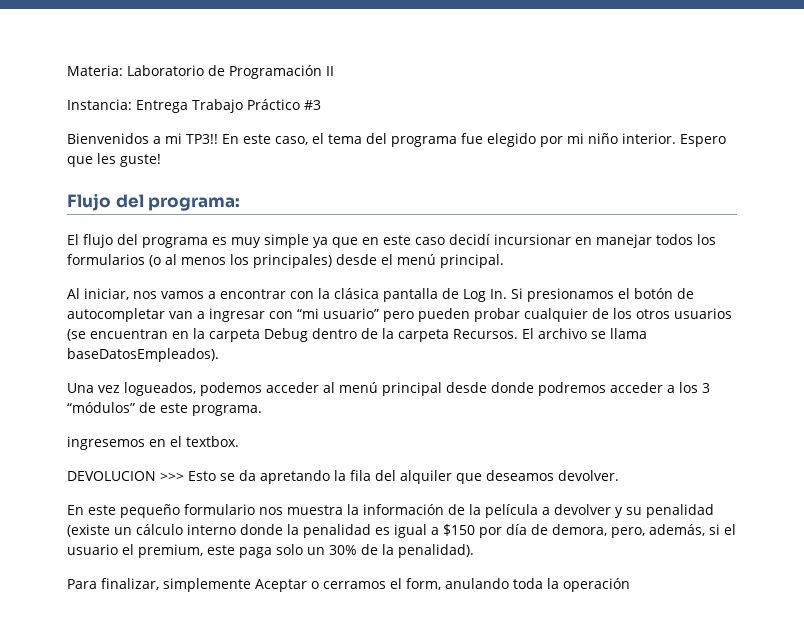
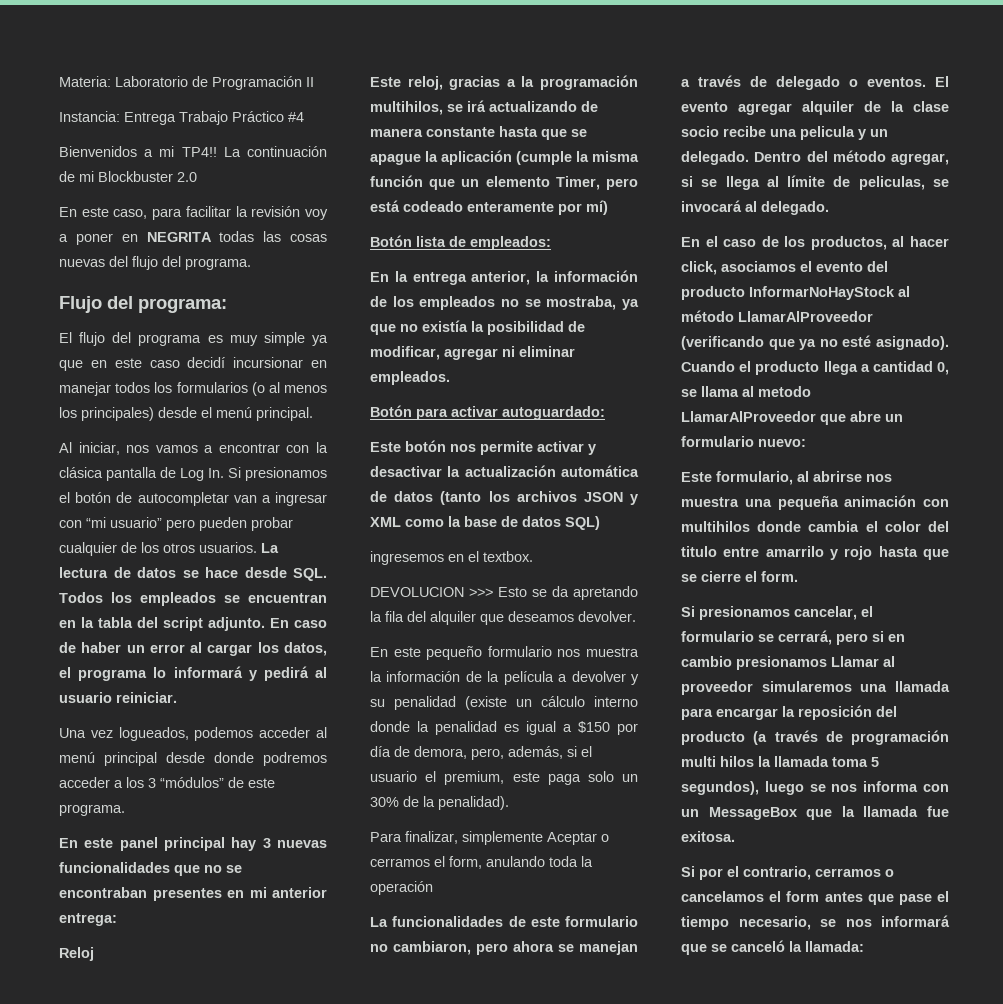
[304,100,321,110] #3 -> [288,112,304,122] #4
[186,133,726,147] [67,153,161,167] TP3!! En este caso, el tema del programa fue elegido por mi niño interior. Espero que les guste! -> [181,146,327,157] [59,171,197,182] [59,206,328,220] [59,231,327,245] [59,256,251,270] TP4!! La continuación de mi Blockbuster 2.0 // En este caso, para facilitar la revisión voy a poner en NEGRITA todas las cosas nuevas del flujo del programa.
[674,308,732,319] [67,328,647,342] [67,348,219,362] usuarios (se encuentran en la carpeta Debug dentro de la carpeta Recursos. El archivo se llama baseDatosEmpleados). -> [199,542,279,553] [59,567,327,581] [59,592,327,606] [59,617,327,631] [59,642,327,656] [59,666,327,681] [59,692,177,703] usuarios. La lectura de datos se hace desde SQL. Todos los empleados se encuentran en la tabla del script adjunto. En caso de haber un error al cargar los datos, el programa lo informará y pedirá al usuario reiniciar.
(262, 410) none -> [59,837,327,851] [59,862,242,876] [59,887,327,901] [59,913,117,926] [59,947,94,961] [370,75,638,90] [370,100,598,115] [370,126,587,140] [370,150,639,165] [370,175,638,190] [370,200,608,215] [370,235,551,250] [370,270,638,285] [370,296,639,310] [370,320,585,335] [370,346,575,360] [370,371,450,385] [370,405,605,420] [370,440,596,455] [370,465,639,477] [370,491,638,505] [370,516,600,530] // En este panel principal hay 3 nuevas funcionalidades que no se encontraban presentes en mi anterior entrega: // Reloj // Este reloj, gracias a la programación multihilos, se irá actualizando de manera constante hasta que se apague la aplicación (cumple la misma función que un elemento Timer, pero está codeado enteramente por mí) // Botón lista de empleados: // En la entrega anterior, la información de los empleados no se mostraba, ya que no existía la posibilidad de modificar, agregar ni eliminar empleados. // Botón para activar autoguardado: // Este botón nos permite activar y desactivar la actualización automática de datos (tanto los archivos JSON y XML como la base de datos SQL)
(630, 585) none -> [370,916,638,927] [370,941,638,955] [681,75,949,90] [681,101,949,115] [681,126,888,140] [681,150,949,165] [681,175,949,190] [681,200,829,215] [681,236,949,250] [681,261,888,275] [681,286,910,300] [681,310,873,322] [681,335,949,350] [681,361,949,375] [681,386,811,397] [681,411,903,425] [681,436,806,447] [681,471,892,485] [681,495,949,510] [681,521,949,532] [681,546,949,560] [681,571,798,582] [681,606,873,620] [681,630,905,645] [681,656,895,670] [681,681,950,695] [681,705,897,720] [681,730,949,745] [681,756,879,767] [681,781,949,795] [681,806,949,820] [681,831,735,842] [681,866,894,880] [681,891,949,905] [681,915,950,930] [681,940,864,955] // La funcionalidades de este formulario no cambiaron, pero ahora se manejan a través de delegado o eventos. El evento agregar alquiler de la clase socio recibe una pelicula y un delegado. Dentro del método agregar, si se llega al límite de peliculas, se invocará al delegado. // En el caso de los productos, al hacer click, asociamos el evento del producto InformarNoHayStock al método LlamarAlProveedor (verificando que ya no esté asignado). Cuando el producto llega a cantidad 0, se llama al metodo LlamarAlProveedor que abre un formulario nuevo: // Este formulario, al abrirse nos muestra una pequeña animación con multihilos donde cambia el color del titulo entre amarrilo y rojo hasta que se cierre el form. // Si presionamos cancelar, el formulario se cerrará, pero si en cambio presionamos Llamar al proveedor simularemos una llamada para encargar la reposición del producto (a través de programación multi hilos la llamada toma 5 segundos), luego se nos informa con un MessageBox que la llamada fue exitosa. // Si por el contrario, cerramos o cancelamos el form antes que pase el tiempo necesario, se nos informará que se canceló la llamada:

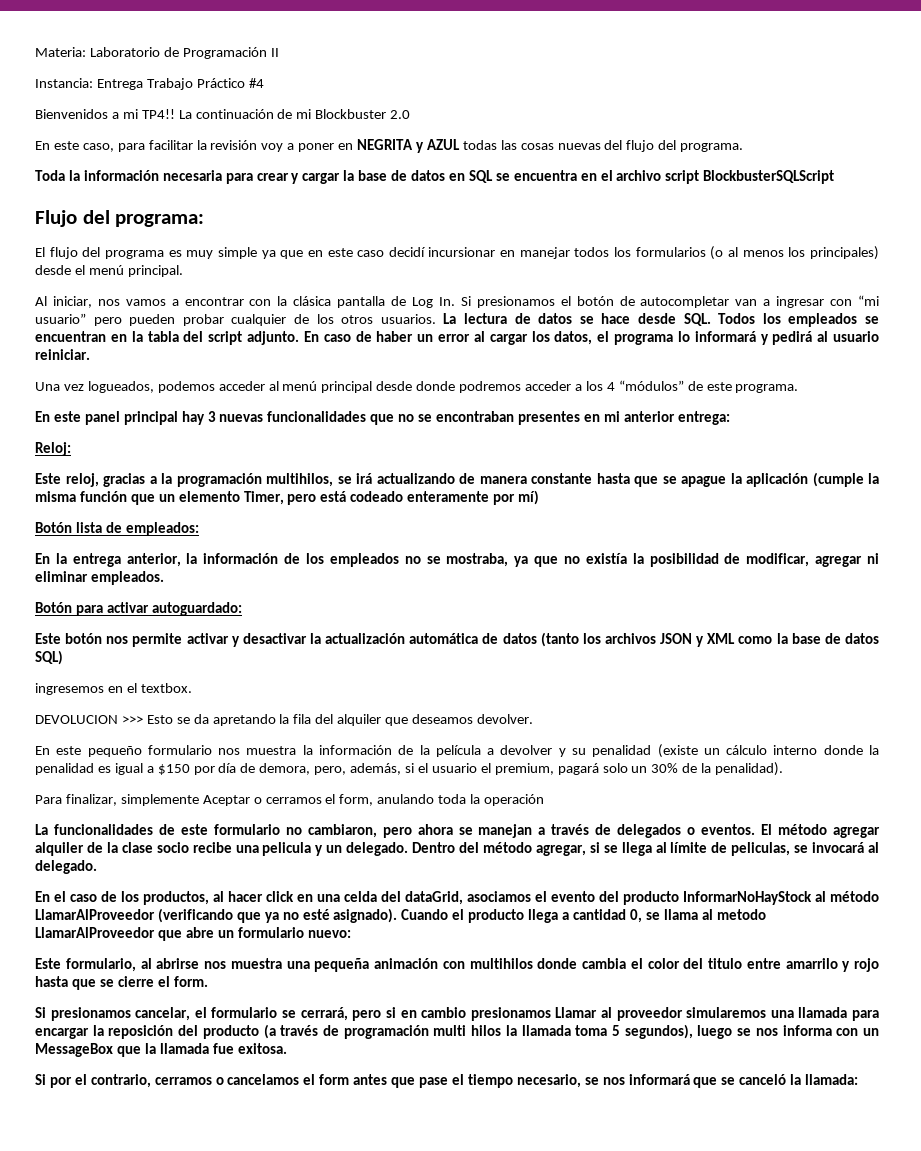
(212, 237) none -> [415,139,460,153] y AZUL
(251, 264) none -> [35,170,835,184] // Toda la información necesaria para crear y cargar la base de datos en SQL se encuentra en el archivo script BlockbusterSQLScript
[148,778,156,788] 3 -> [606,382,615,391] 4
[59,947,94,961] Reloj -> [35,442,71,456] Reloj:
[512,772,581,785] este paga -> [557,763,599,775] pagará
[776,76,840,90] delegado -> [617,824,682,838] delegados
[681,102,728,112] evento -> [778,824,828,835] método
[681,261,717,275] click, -> [266,891,463,905] click en una celda del dataGrid,

